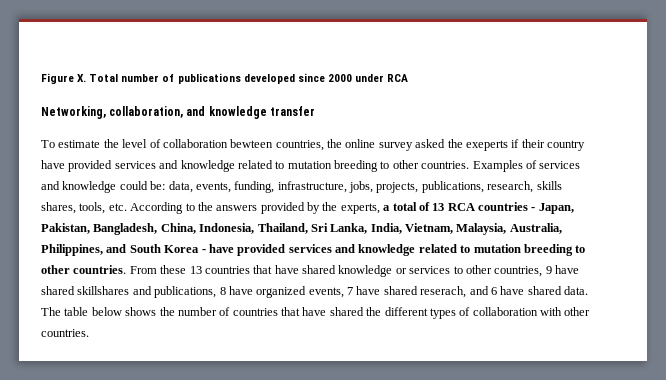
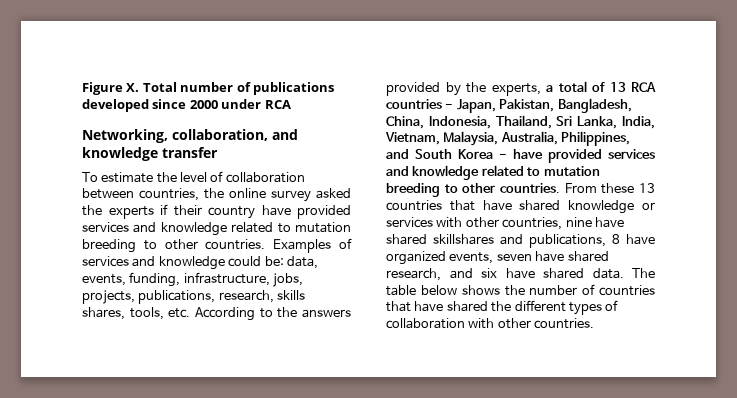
[230,139,274,148] bewteen -> [82,188,134,199] between
[465,140,508,151] exeperts -> [108,206,154,219] experts
[453,266,463,274] to -> [436,217,463,228] with
[545,266,552,274] 9 -> [565,217,592,227] nine
[347,286,497,298] 7 have shared reserach, and 6 -> [496,251,609,262] [386,268,497,281] seven have shared research, and six

